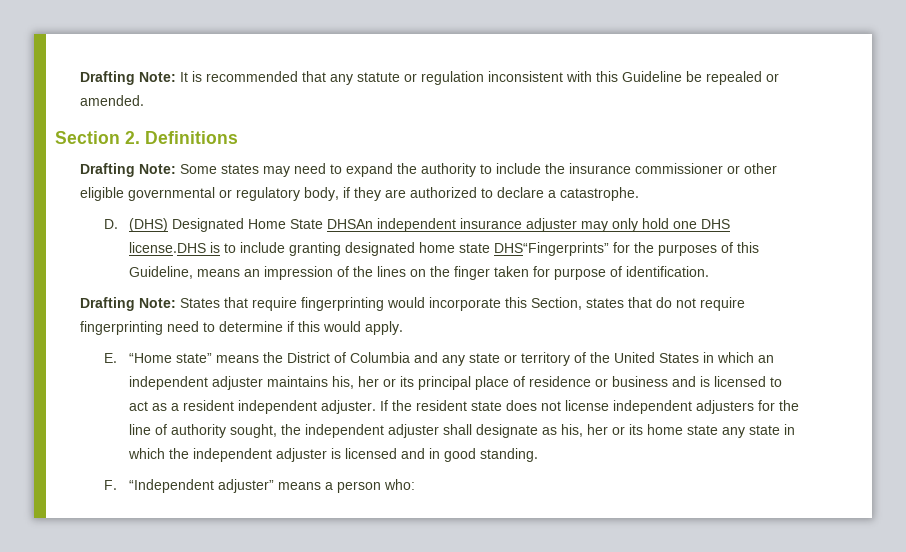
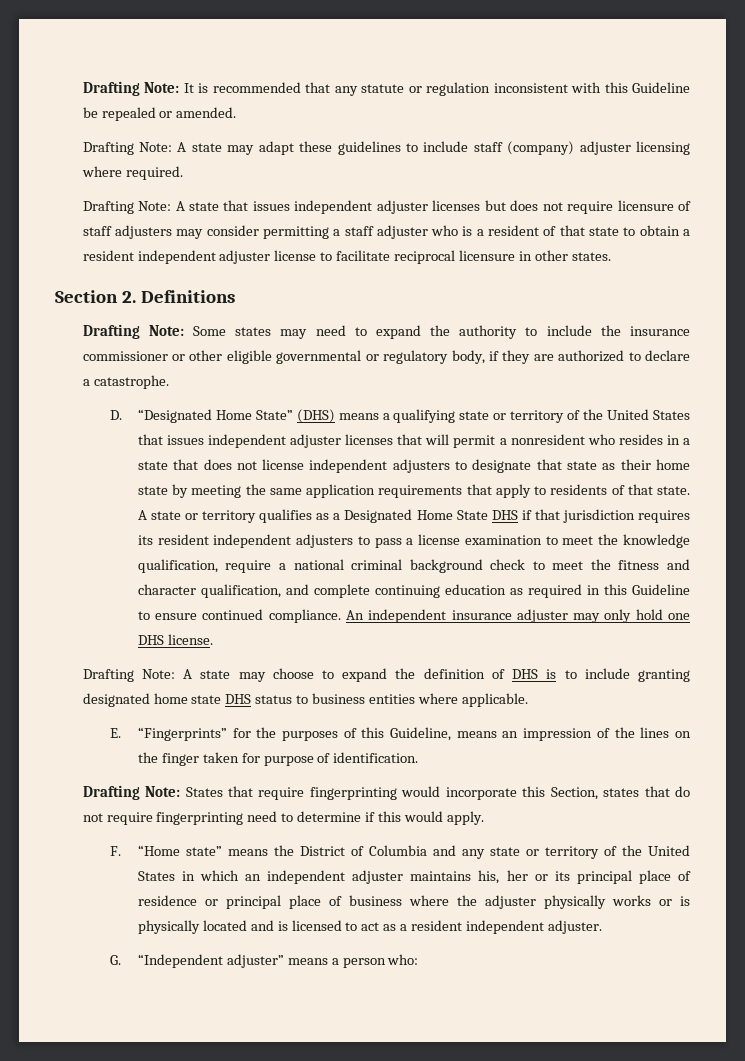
(144, 100) none -> [82,141,690,155] [81,166,183,180] [82,200,691,214] [82,225,690,239] [82,250,611,264] // Drafting Note: A state may adapt these guidelines to include staff (company) adjuster licensing where required. // Drafting Note: A state that issues independent adjuster licenses but does not require licensure of staff adjusters may consider permitting a staff adjuster who is a resident of that state to obtain a resident independent adjuster license to facilitate reciprocal licensure in other states.
[129,218,374,232] (DHS) Designated Home State DHSAn -> [137,409,690,423] [137,434,690,448] [137,459,690,473] [137,484,690,498] [137,509,690,523] [137,534,690,548] [137,559,690,573] [137,584,691,598] [137,609,365,623] “Designated Home State” (DHS) means a qualifying state or territory of the United States that issues independent adjuster licenses that will permit a nonresident who resides in a state that does not license independent adjusters to designate that state as their home state by meeting the same application requirements that apply to residents of that state. A state or territory qualifies as a Designated Home State DHS if that jurisdiction requires its resident independent adjusters to pass a license examination to meet the knowledge qualification, require a national criminal background check to meet the fitness and character qualification, and complete continuing education as required in this Guideline to ensure continued compliance. An
[129,242,207,253] license.DHS -> [167,634,213,645] [82,668,539,682] license. // Drafting Note: A state may choose to expand the definition of DHS
[494,242,610,256] DHS“Fingerprints” -> [225,693,528,707] [110,727,227,741] DHS status to business entities where applicable. // E. “Fingerprints”
[104,353,118,363] E. -> [110,846,122,856] F.
[612,376,669,387] business -> [225,895,690,909] [137,920,247,934] principal place of business where the adjuster physically works or is physically located
[380,400,800,414] [129,424,796,438] [128,448,539,462] [104,480,118,490] If the resident state does not license independent adjusters for the line of authority sought, the independent adjuster shall designate as his, her or its home state any state in which the independent adjuster is licensed and in good standing. // F. -> [110,955,122,965] // G.

